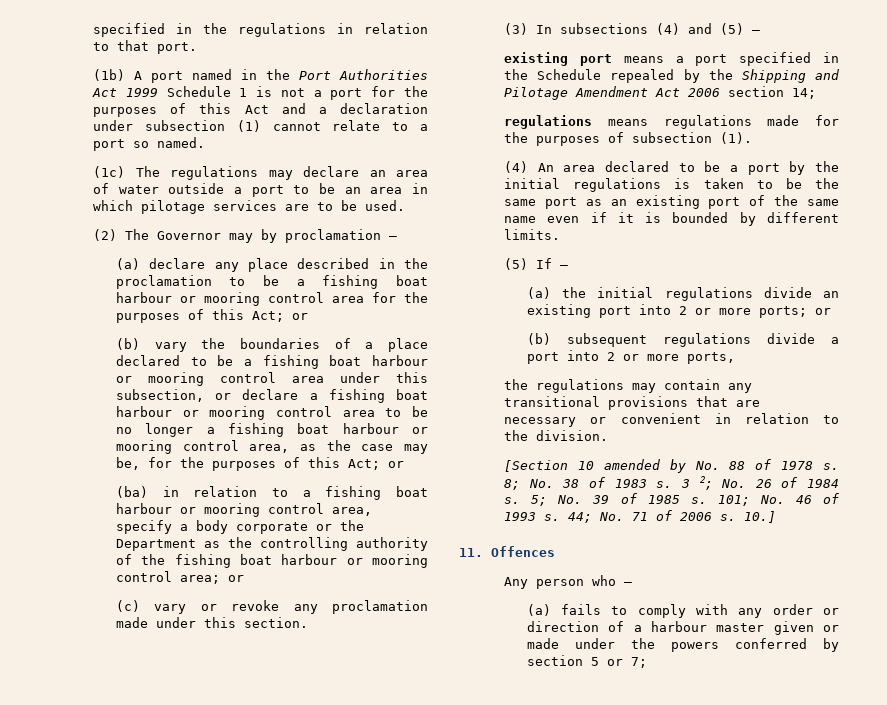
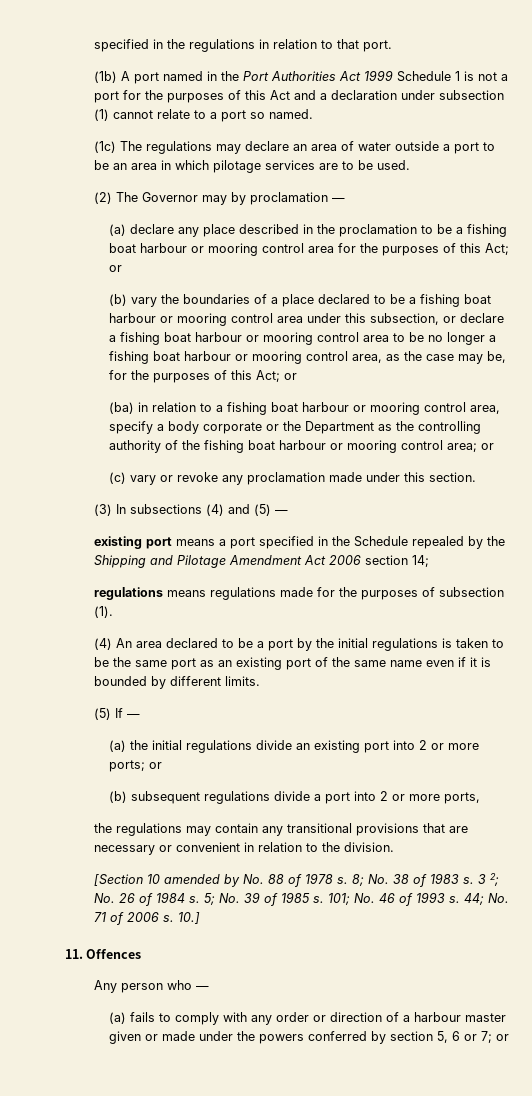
[590,657,599,666] 5 -> [436,1031,460,1043] 5, 6
(647, 662) none -> [495,1034,509,1041] or

